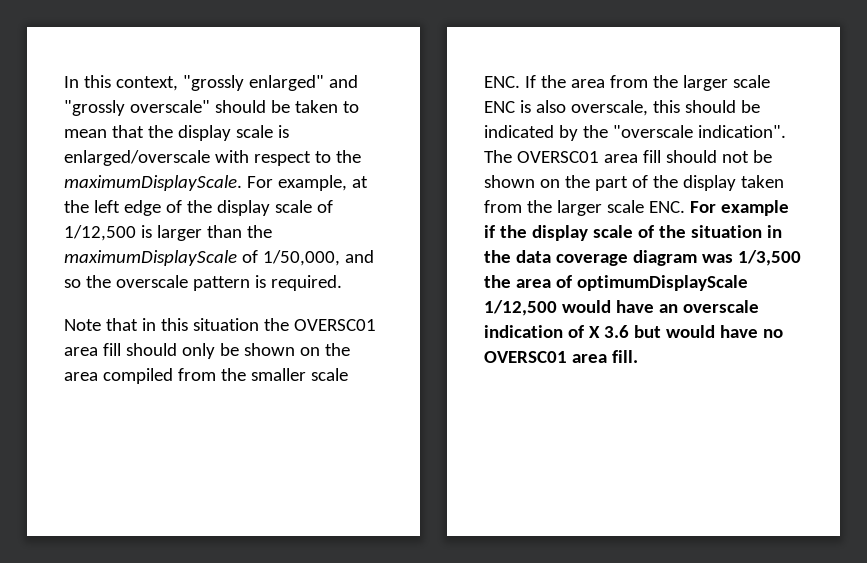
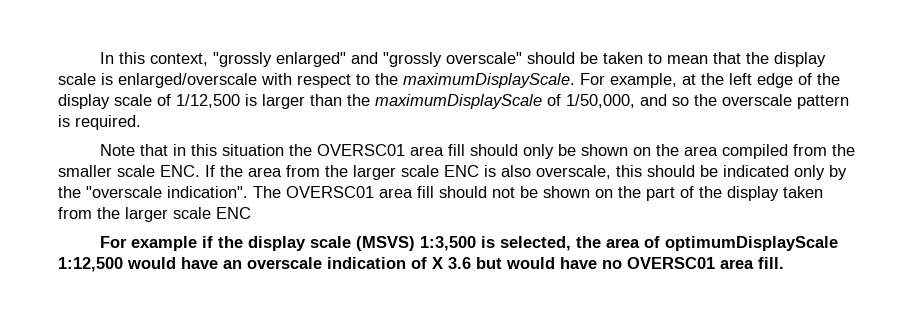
(554, 131) none -> [794,165,825,180] only
[648,201,685,213] ENC. -> [216,207,251,219] ENC //
[637,225,782,238] [484,250,801,266] of the situation in the data coverage diagram was 1/3,500 -> [355,236,571,251] (MSVS) 1:3,500 is selected,
[484,300,557,316] 1/12,500 -> [58,257,123,272] 1:12,500

